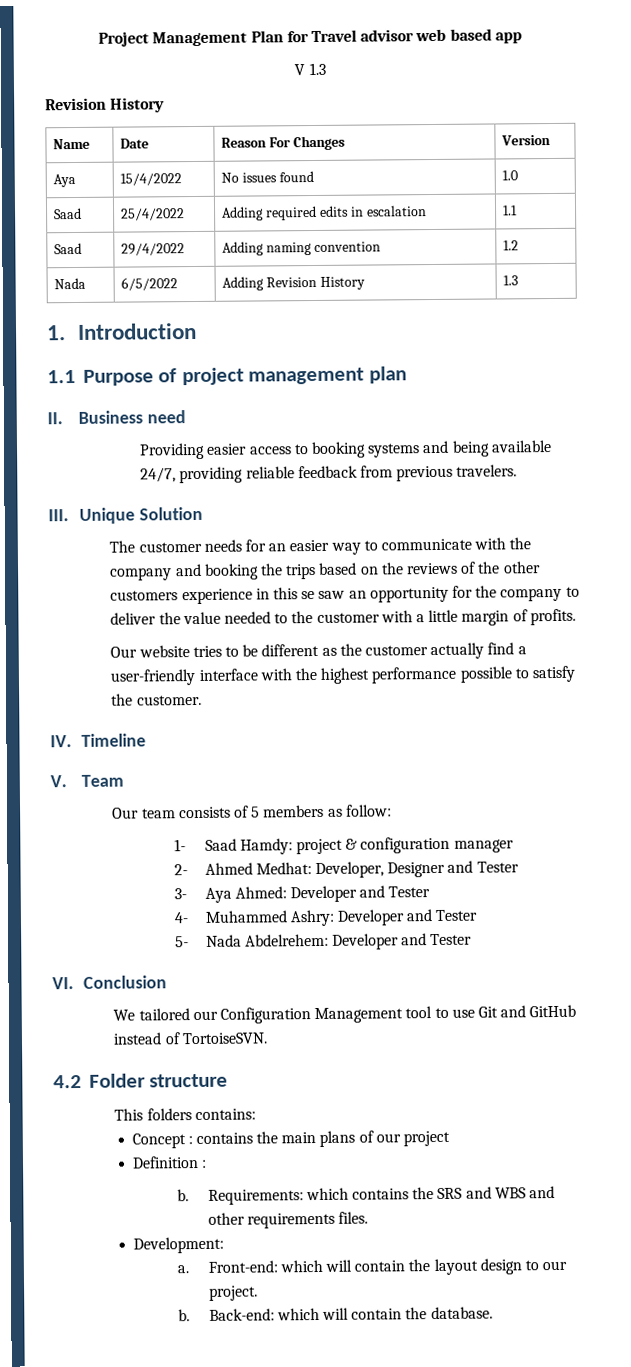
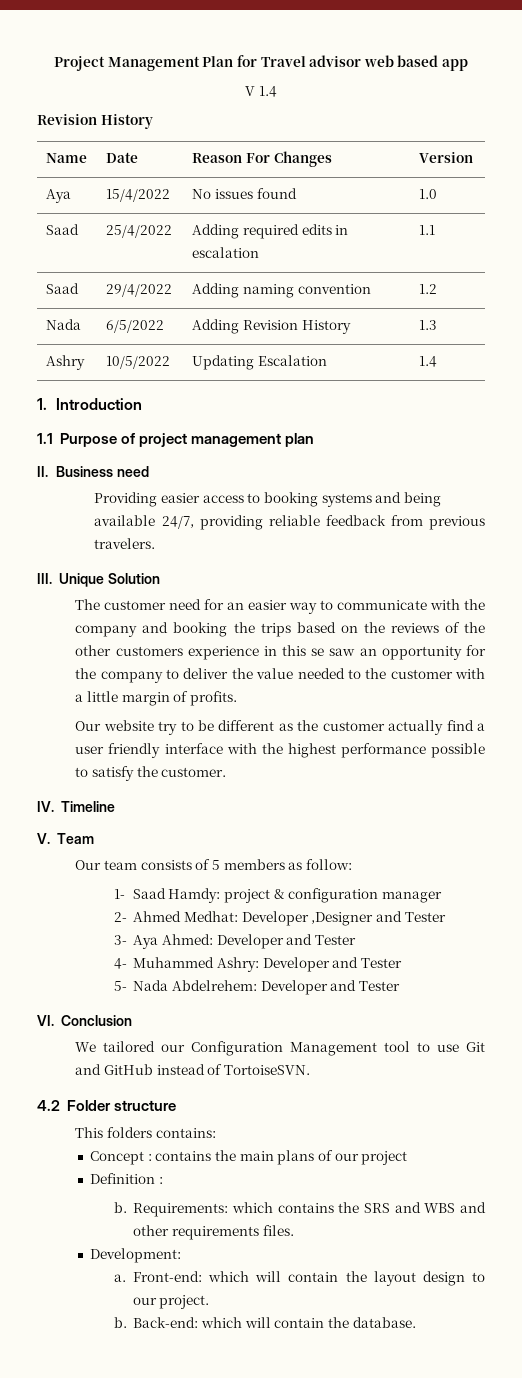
[308,62,326,76] 1.3 -> [258,86,277,97] 1.4
(519, 280) none -> [46,355,86,370] [106,356,171,369] [192,355,327,370] [419,356,438,367] // Ashry | 10/5/2022 | Updating Escalation | 1.4
[203,539,242,552] needs -> [169,599,202,610] need
[192,645,222,658] tries -> [158,721,178,735] try
[110,669,197,686] user-friendly -> [75,743,161,758] user friendly
[315,861,446,879] Developer, Designer -> [241,911,374,926] Developer ,Designer

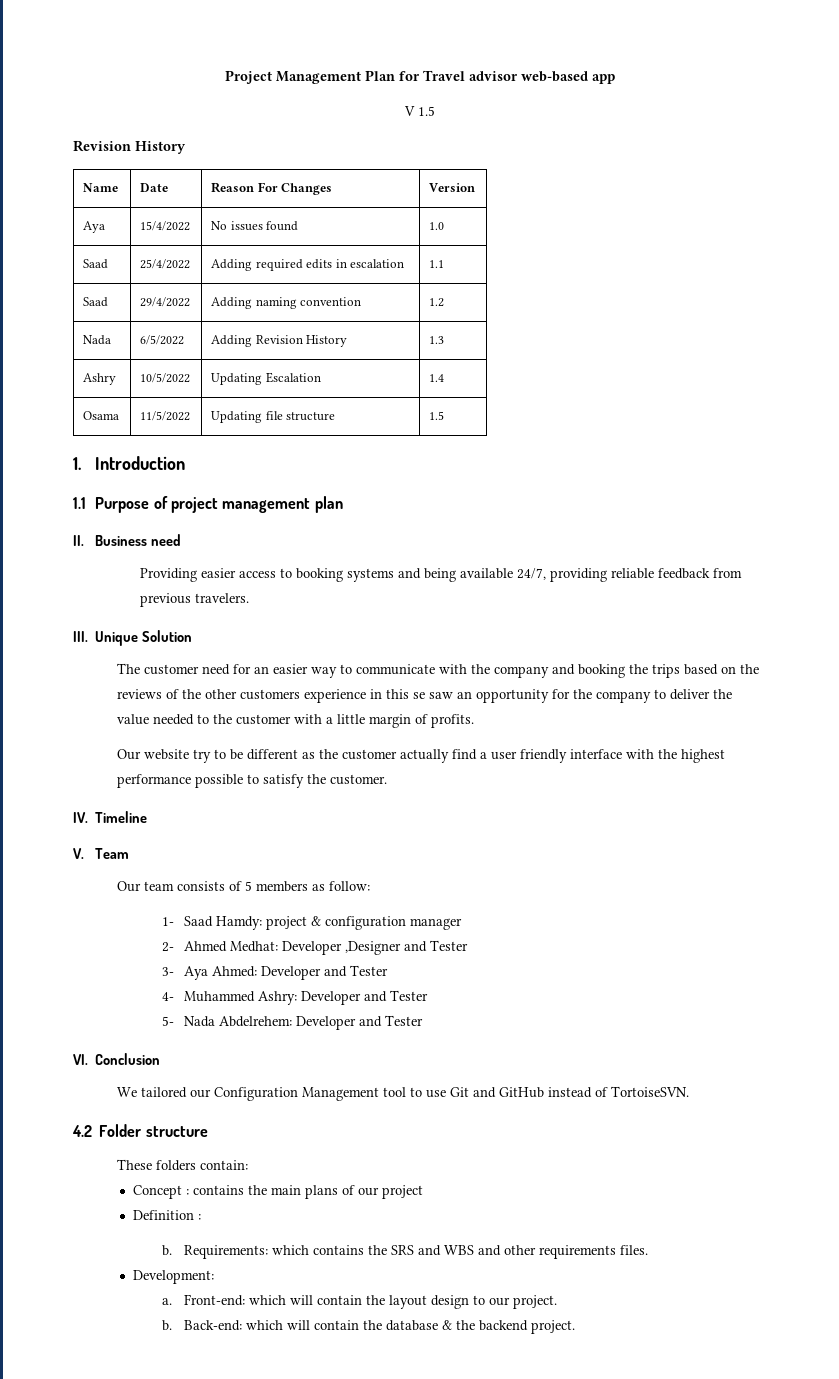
[363,55,439,67] web based -> [520,71,588,82] web-based
[258,86,277,97] 1.4 -> [417,106,435,116] 1.5
(438, 361) none -> [83,411,120,420] [140,411,191,421] [211,411,336,423] [429,411,445,420] // Osama | 11/5/2022 | Updating file structure | 1.5
[75,1127,216,1138] This folders contains: -> [117,1159,249,1171] These folders contain:
[352,1317,416,1328] database. -> [386,1320,576,1334] database & the backend project.

